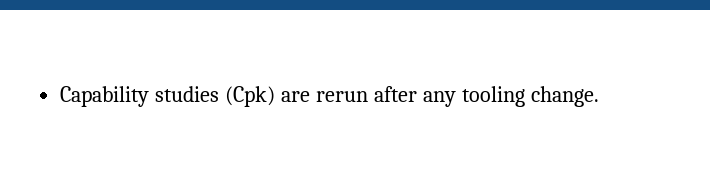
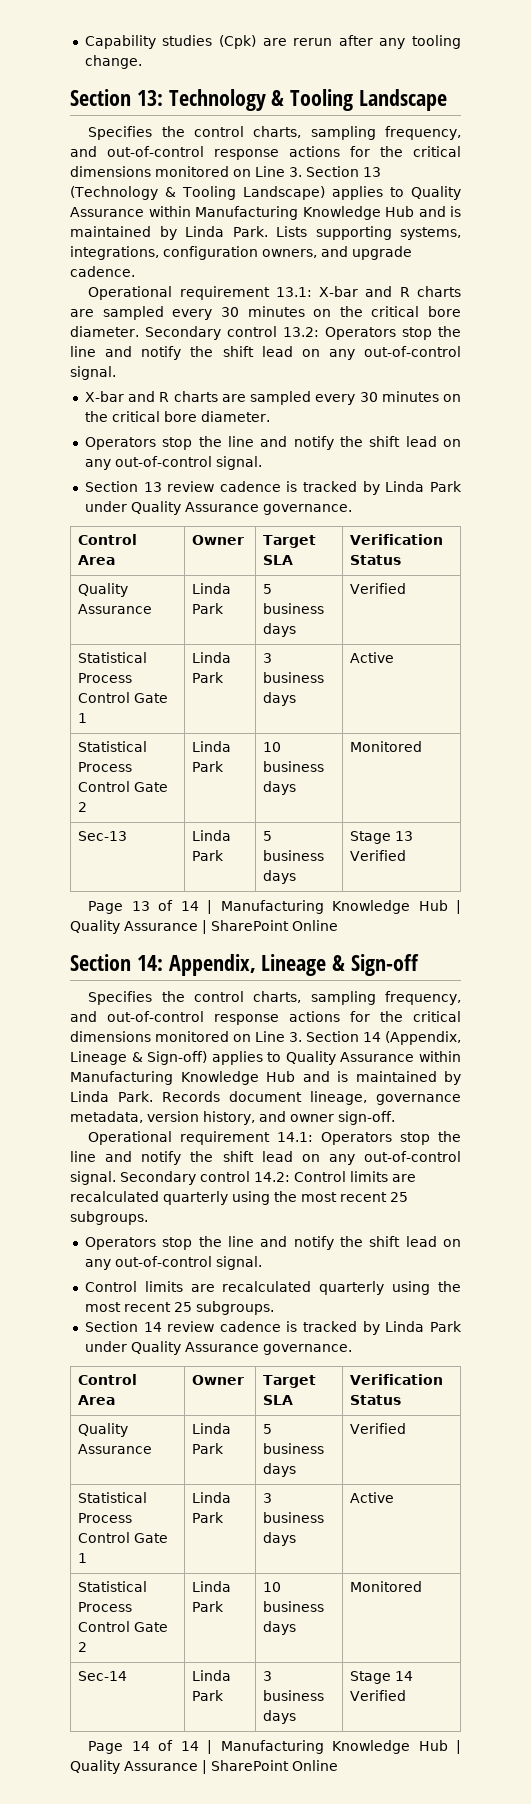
(599, 96) none -> [70,89,447,111] [88,126,461,140] [70,146,461,160] [70,166,381,177] [70,186,461,200] [70,206,461,220] [70,226,461,240] [70,246,412,260] [70,266,135,277] [88,286,461,300] [70,306,461,320] [70,326,461,340] [70,346,461,360] [70,366,116,380] [84,391,461,405] [84,411,270,422] [84,436,462,450] [84,456,262,470] [84,481,463,495] [84,501,352,515] [77,534,137,545] [77,555,115,565] [191,535,244,545] [262,535,316,548] [262,555,293,565] [349,534,443,545] [349,555,401,565] [77,583,128,597] [77,604,152,614] [191,583,231,594] [191,603,224,614] [262,584,272,594] [262,603,324,614] [262,623,296,637] [349,583,406,594] [77,652,147,663] [77,673,132,683] [77,692,168,703] [77,713,87,723] [191,652,231,663] [191,672,224,683] [262,653,272,663] [262,672,324,683] [262,692,296,706] [349,652,394,663] [77,741,147,752] [77,762,132,772] [77,781,168,792] [77,802,87,812] [191,741,231,752] [191,761,224,772] [262,742,281,752] [262,761,324,772] [262,781,296,795] [349,741,422,752] [77,831,127,841] [191,830,231,841] [191,850,224,861] [262,831,272,841] [262,850,324,861] [262,870,296,884] [349,831,413,844] [349,850,406,861] [88,900,462,914] [70,920,338,934] [70,954,420,976] [88,991,461,1005] [70,1011,461,1025] [70,1031,461,1045] [70,1051,461,1065] [70,1071,461,1085] [70,1091,461,1105] [70,1111,395,1125] [88,1131,461,1145] [70,1151,461,1165] [70,1171,416,1185] [70,1191,408,1205] [70,1211,148,1225] [84,1236,462,1250] [84,1256,262,1270] [84,1281,461,1295] [84,1301,274,1315] [84,1321,463,1335] [84,1341,352,1355] [77,1374,137,1385] [77,1395,115,1405] [191,1375,244,1385] [262,1375,316,1388] [262,1395,293,1405] [349,1374,443,1385] [349,1395,401,1405] [77,1423,128,1437] [77,1444,152,1454] [191,1423,231,1434] [191,1443,224,1454] [262,1424,272,1434] [262,1443,324,1454] [262,1463,296,1477] [349,1423,406,1434] [77,1492,147,1503] [77,1513,132,1523] [77,1532,168,1543] [77,1553,87,1563] [191,1492,231,1503] [191,1512,224,1523] [262,1493,272,1503] [262,1512,324,1523] [262,1532,296,1546] [349,1492,394,1503] [77,1581,147,1592] [77,1602,132,1612] [77,1621,168,1632] [77,1642,87,1652] [191,1581,231,1592] [191,1601,224,1612] [262,1582,281,1592] [262,1601,324,1612] [262,1621,296,1635] [349,1581,422,1592] [77,1671,127,1681] [191,1670,231,1681] [191,1690,224,1701] [262,1671,272,1681] [262,1690,324,1701] [262,1710,296,1724] [349,1671,413,1684] [349,1690,406,1701] [88,1740,462,1754] [70,1760,338,1774] // Section 13: Technology & Tooling Landscape // Specifies the control charts, sampling frequency, and out-of-control response actions for the critical dimensions monitored on Line 3. Section 13 (Technology & Tooling Landscape) applies to Quality Assurance within Manufacturing Knowledge Hub and is maintained by Linda Park. Lists supporting systems, integrations, configuration owners, and upgrade cadence. // Operational requirement 13.1: X-bar and R charts are sampled every 30 minutes on the critical bore diameter. Secondary control 13.2: Operators stop the line and notify the shift lead on any out-of-control signal. // X-bar and R charts are sampled every 30 minutes on the critical bore diameter. // Operators stop the line and notify the shift lead on any out-of-control signal. // Section 13 review cadence is tracked by Linda Park under Quality Assurance governance. // Control Area | Owner | Target SLA | Verification Status // Quality Assurance | Linda Park | 5 business days | Verified // Statistical Process Control Gate 1 | Linda Park | 3 business days | Active // Statistical Process Control Gate 2 | Linda Park | 10 business days | Monitored // Sec-13 | Linda Park | 5 business days | Stage 13 Verified // Page 13 of 14 | Manufacturing Knowledge Hub | Quality Assurance | SharePoint Online // Section 14: Appendix, Lineage & Sign-off // Specifies the control charts, sampling frequency, and out-of-control response actions for the critical dimensions monitored on Line 3. Section 14 (Appendix, Lineage & Sign-off) applies to Quality Assurance within Manufacturing Knowledge Hub and is maintained by Linda Park. Records document lineage, governance metadata, version history, and owner sign-off. // Operational requirement 14.1: Operators stop the line and notify the shift lead on any out-of-control signal. Secondary control 14.2: Control limits are recalculated quarterly using the most recent 25 subgroups. // Operators stop the line and notify the shift lead on any out-of-control signal. // Control limits are recalculated quarterly using the most recent 25 subgroups. // Section 14 review cadence is tracked by Linda Park under Quality Assurance governance. // Control Area | Owner | Target SLA | Verification Status // Quality Assurance | Linda Park | 5 business days | Verified // Statistical Process Control Gate 1 | Linda Park | 3 business days | Active // Statistical Process Control Gate 2 | Linda Park | 10 business days | Monitored // Sec-14 | Linda Park | 3 business days | Stage 14 Verified // Page 14 of 14 | Manufacturing Knowledge Hub | Quality Assurance | SharePoint Online

